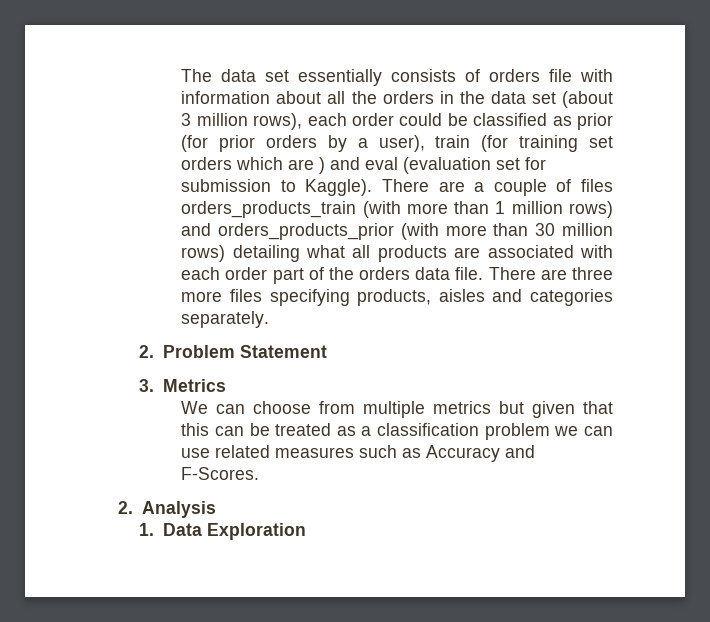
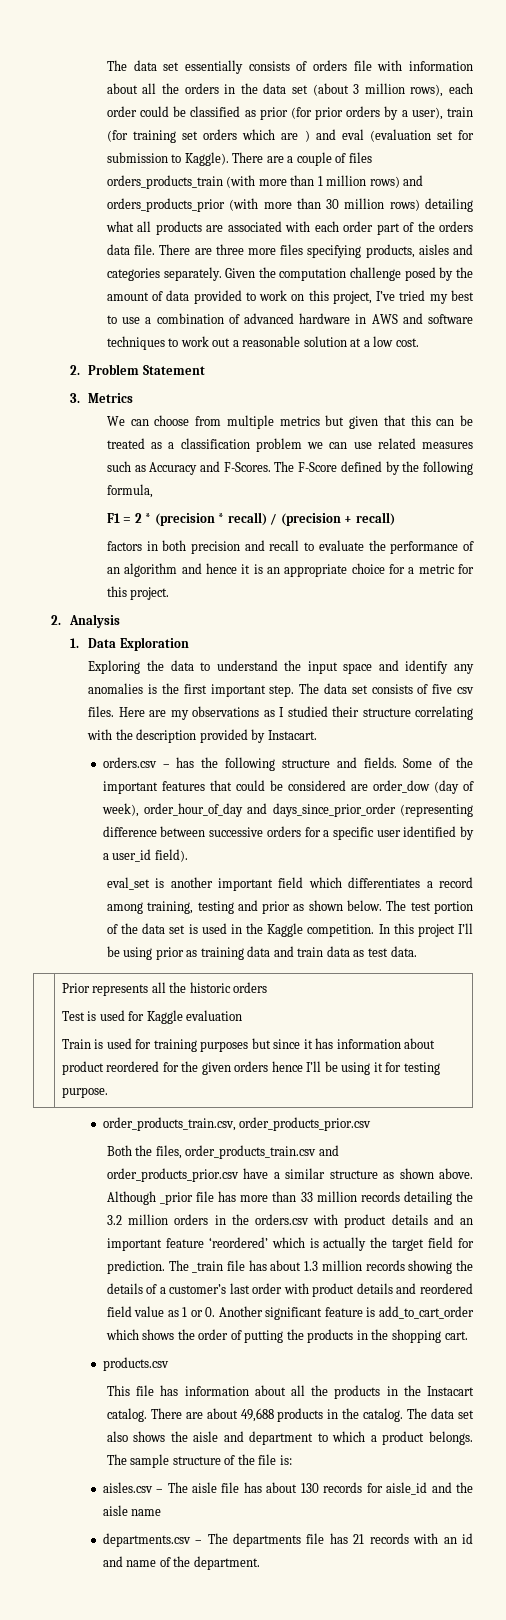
(270, 319) none -> [225,267,473,281] [106,290,475,304] [106,313,473,324] [106,336,419,350] Given the computation challenge posed by the amount of data provided to work on this project, I’ve tried my best to use a combination of advanced hardware in AWS and software techniques to work out a reasonable solution at a low cost.
(260, 473) none -> [274,461,473,475] [106,484,153,498] [106,512,395,526] [106,540,474,554] [106,563,474,577] [106,586,170,600] The F-Score defined by the following formula, // F1 = 2 * (precision * recall) / (precision + recall) // factors in both precision and recall to evaluate the performance of an algorithm and hence it is an appropriate choice for a metric for this project.
(306, 531) none -> [88,660,474,674] [88,683,474,697] [88,706,474,720] [87,729,317,743] [102,757,473,771] [102,780,475,794] [101,803,473,817] [102,826,474,840] [102,849,188,862] [106,877,473,891] [106,900,474,914] [106,923,473,937] [106,946,417,960] [61,982,268,996] [61,1010,243,1024] [61,1038,436,1052] [61,1061,440,1075] [61,1087,108,1098] [102,1117,372,1131] [106,1145,339,1159] [106,1168,473,1182] [106,1191,473,1205] [106,1214,473,1228] [106,1237,475,1251] [106,1260,473,1274] [106,1283,474,1297] [106,1306,475,1320] [105,1329,468,1343] [102,1357,169,1371] [106,1385,474,1399] [106,1408,475,1422] [106,1431,474,1445] [106,1454,292,1468] [102,1482,474,1495] [102,1505,162,1516] [102,1533,473,1547] [102,1556,260,1570] // Exploring the data to understand the input space and identify any anomalies is the first important step. The data set consists of five csv files. Here are my observations as I studied their structure correlating with the description provided by Instacart. // orders.csv – has the following structure and fields. Some of the important features that could be considered are order_dow (day of week), order_hour_of_day and days_since_prior_order (representing difference between successive orders for a specific user identified by a user_id field). // eval_set is another important field which differentiates a record among training, testing and prior as shown below. The test portion of the data set is used in the Kaggle competition. In this project I’ll be using prior as training data and train data as test data. // | Prior represents all the historic orders // Test is used for Kaggle evaluation // Train is used for training purposes but since it has information about product reordered for the given orders hence I’ll be using it for testing purpose. // order_products_train.csv, order_products_prior.csv // Both the files, order_products_train.csv and order_products_prior.csv have a similar structure as shown above. Although _prior file has more than 33 million records detailing the 3.2 million orders in the orders.csv with product details and an important feature ‘reordered’ which is actually the target field for prediction. The _train file has about 1.3 million records showing the details of a customer’s last order with product details and reordered field value as 1 or 0. Another significant feature is add_to_cart_order which shows the order of putting the products in the shopping cart. // products.csv // This file has information about all the products in the Instacart catalog. There are about 49,688 products in the catalog. The data set also shows the aisle and department to which a product belongs. The sample structure of the file is: // aisles.csv – The aisle file has about 130 records for aisle_id and the aisle name // departments.csv – The departments file has 21 records with an id and name of the department.

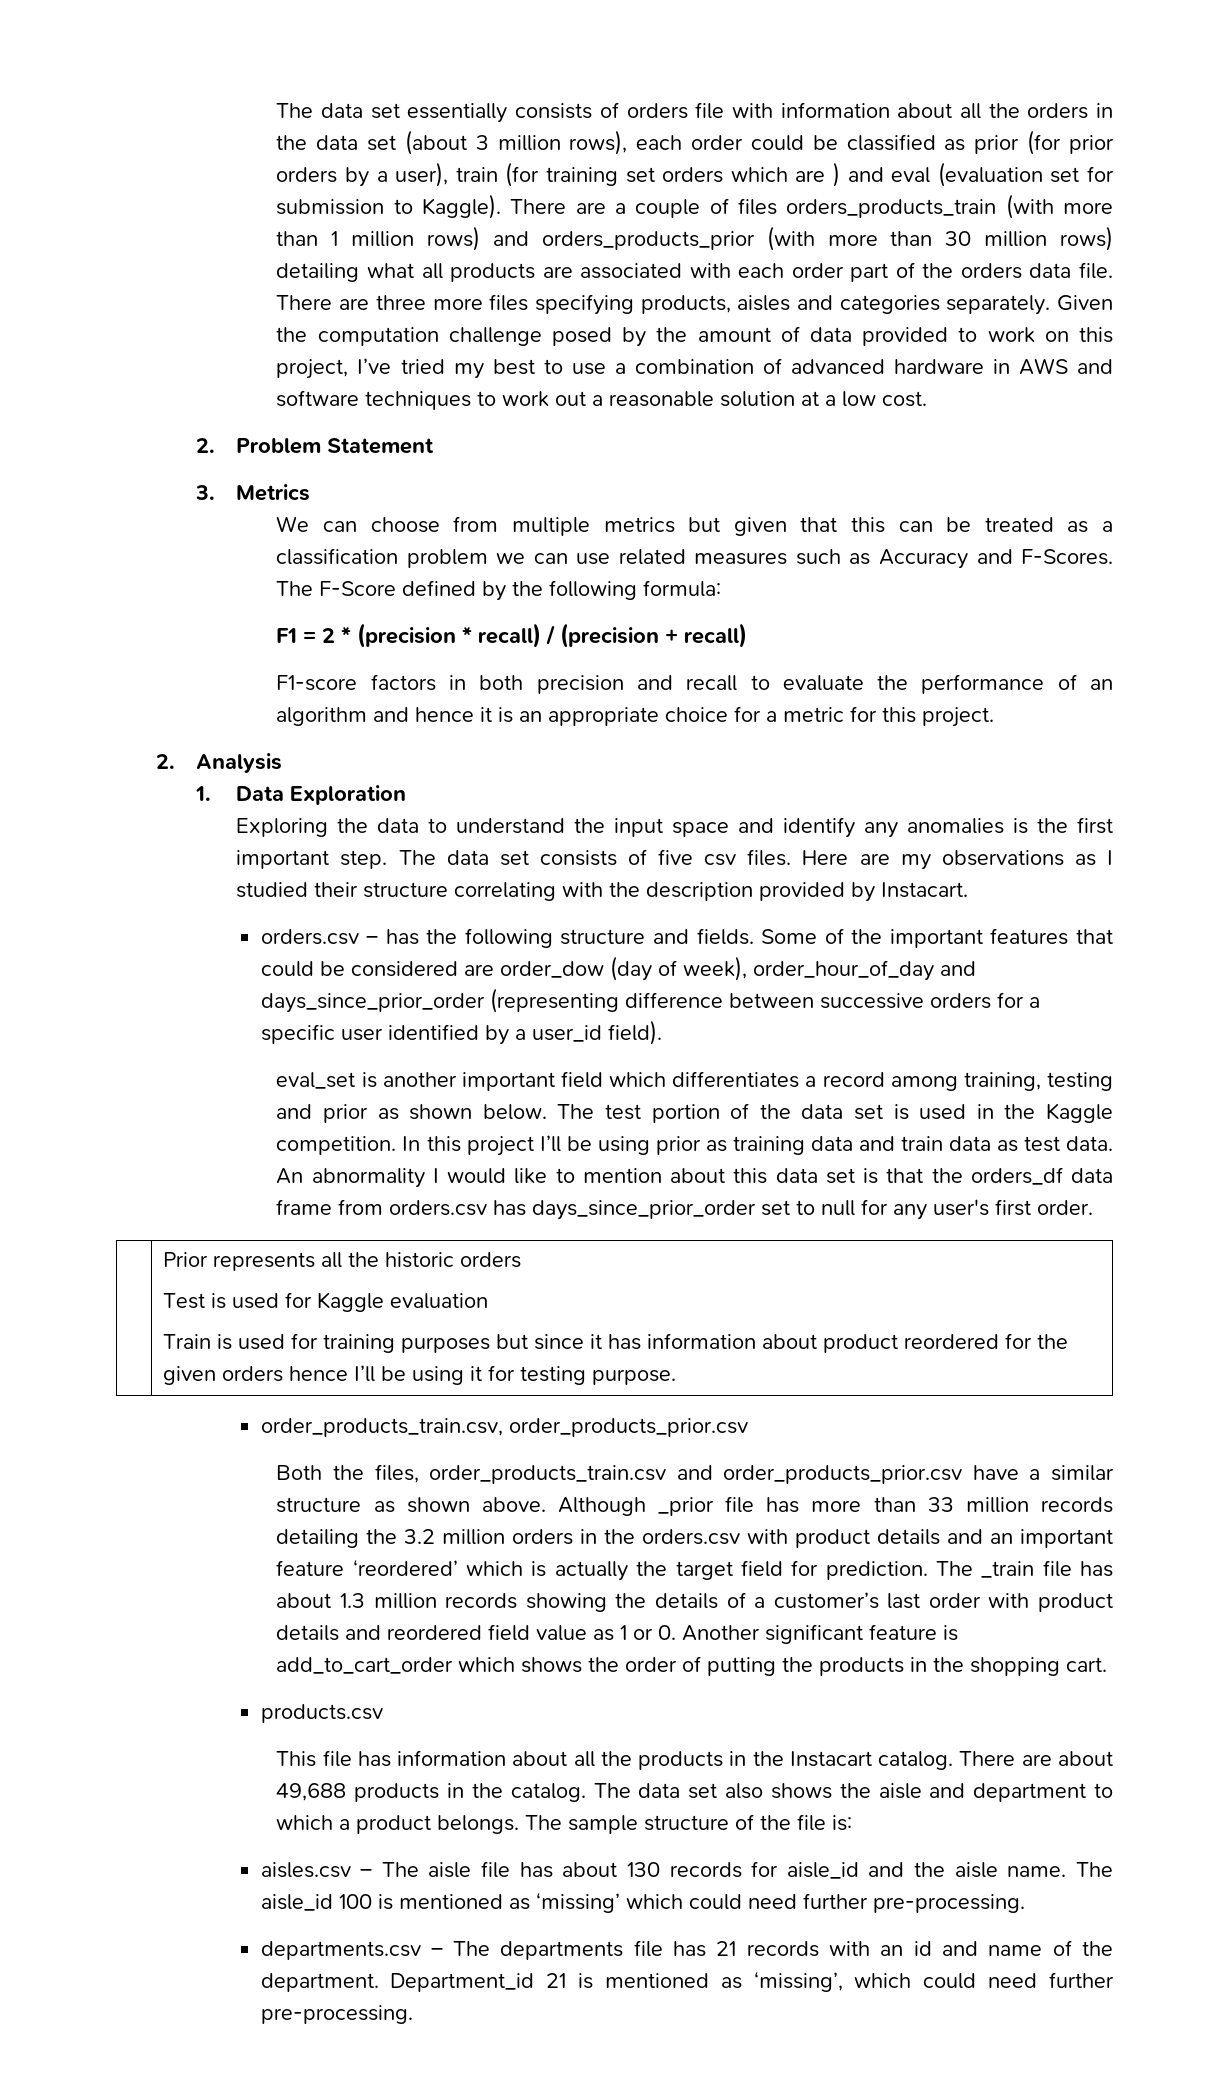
[106,484,153,498] formula, -> [643,580,722,597] formula:
(395, 519) none -> [276,675,358,691] F1-score
(417, 951) none -> [276,1167,1114,1188] [276,1199,1094,1220] An abnormality I would like to mention about this data set is that the orders_df data frame from orders.csv has days_since_prior_order set to null for any user's first order.
[131,1509,162,1516] name -> [1007,1862,1113,1877] [260,1892,1025,1913] name. The aisle_id 100 is mentioned as ‘missing’ which could need further pre-processing.
(260, 1563) none -> [390,1971,1114,1992] [260,2005,413,2024] Department_id 21 is mentioned as ‘missing’, which could need further pre-processing.

